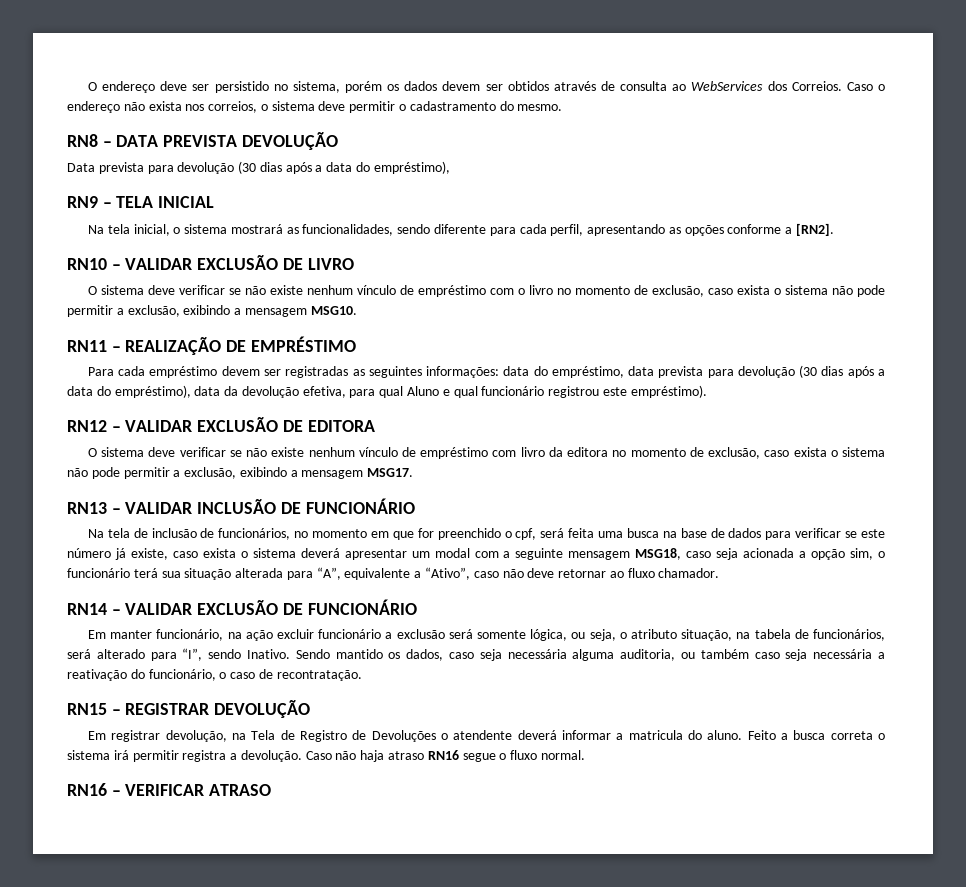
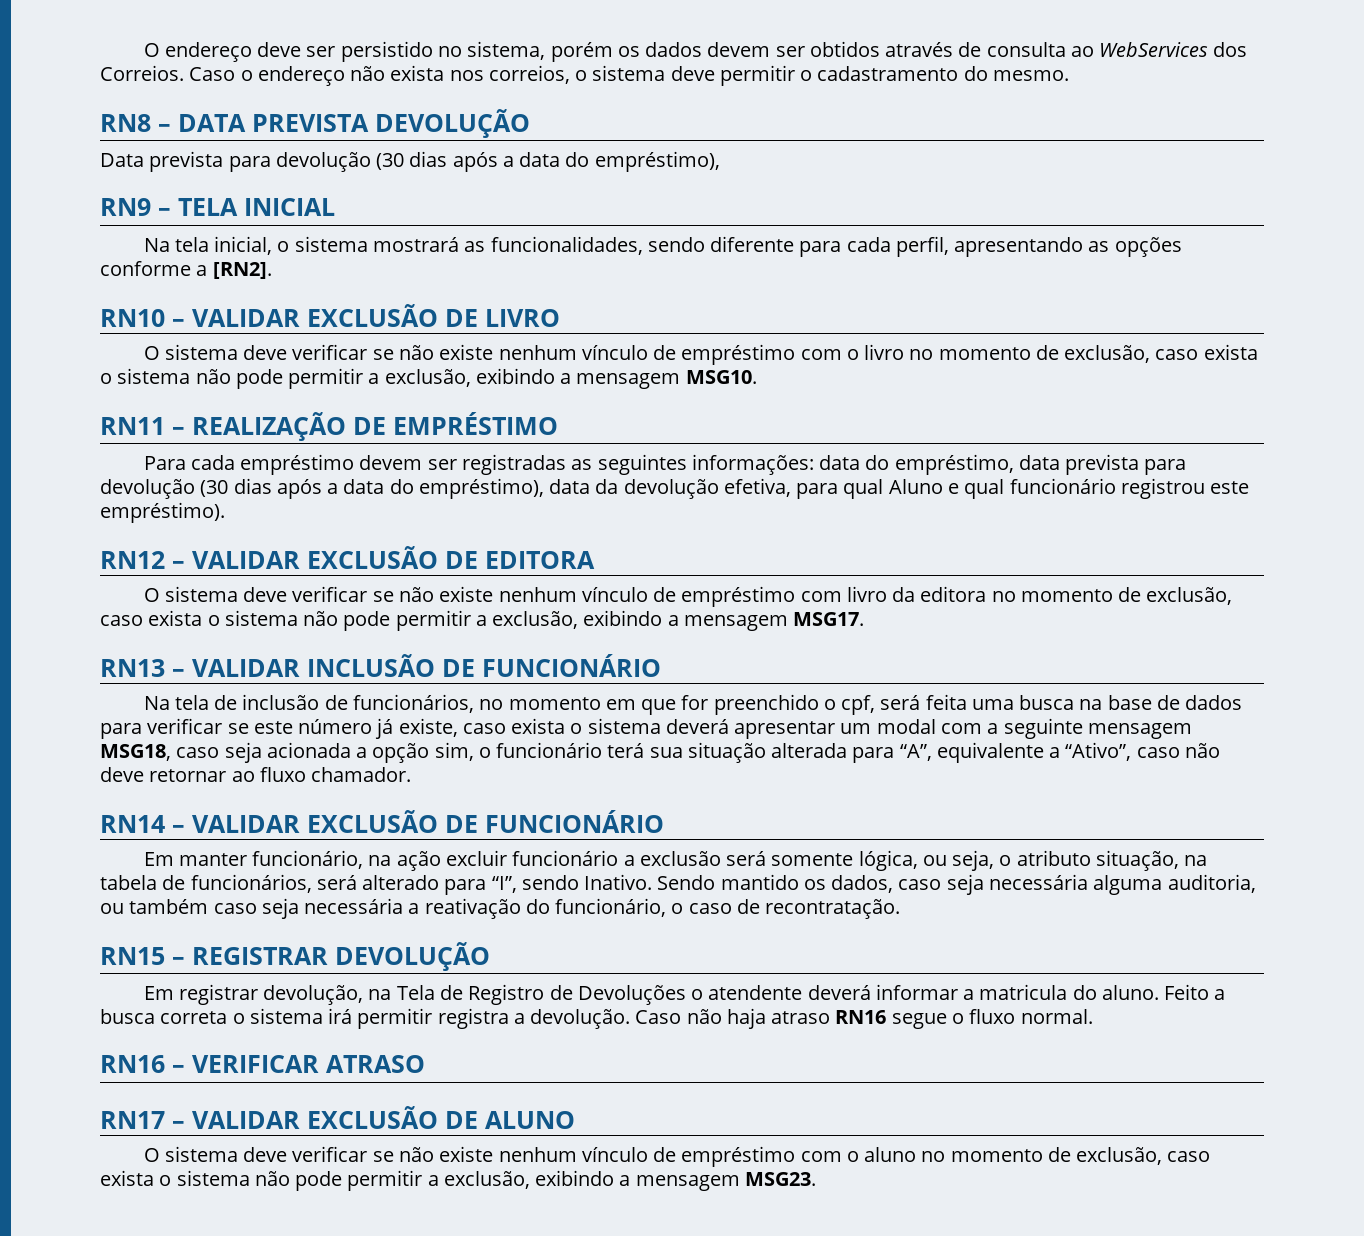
(272, 790) none -> [100,1106,575,1129] [143,1146,1211,1167] [100,1170,816,1191] // RN17 – VALIDAR EXCLUSÃO DE ALUNO // O sistema deve verificar se não existe nenhum vínculo de empréstimo com o aluno no momento de exclusão, caso exista o sistema não pode permitir a exclusão, exibindo a mensagem MSG23.

